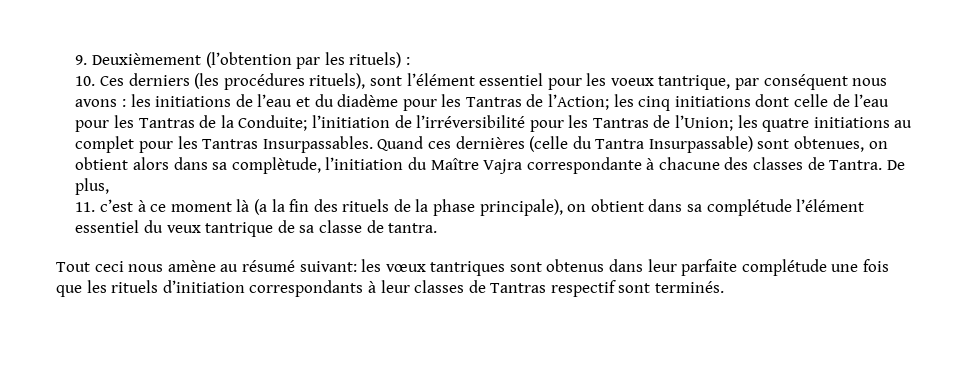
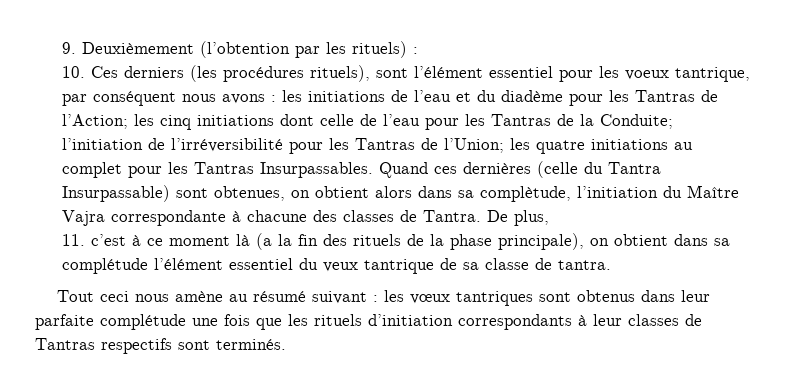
[299,261,357,272] suivant: -> [311,291,378,304] suivant :
[550,280,616,297] respectif -> [101,338,172,354] respectifs

